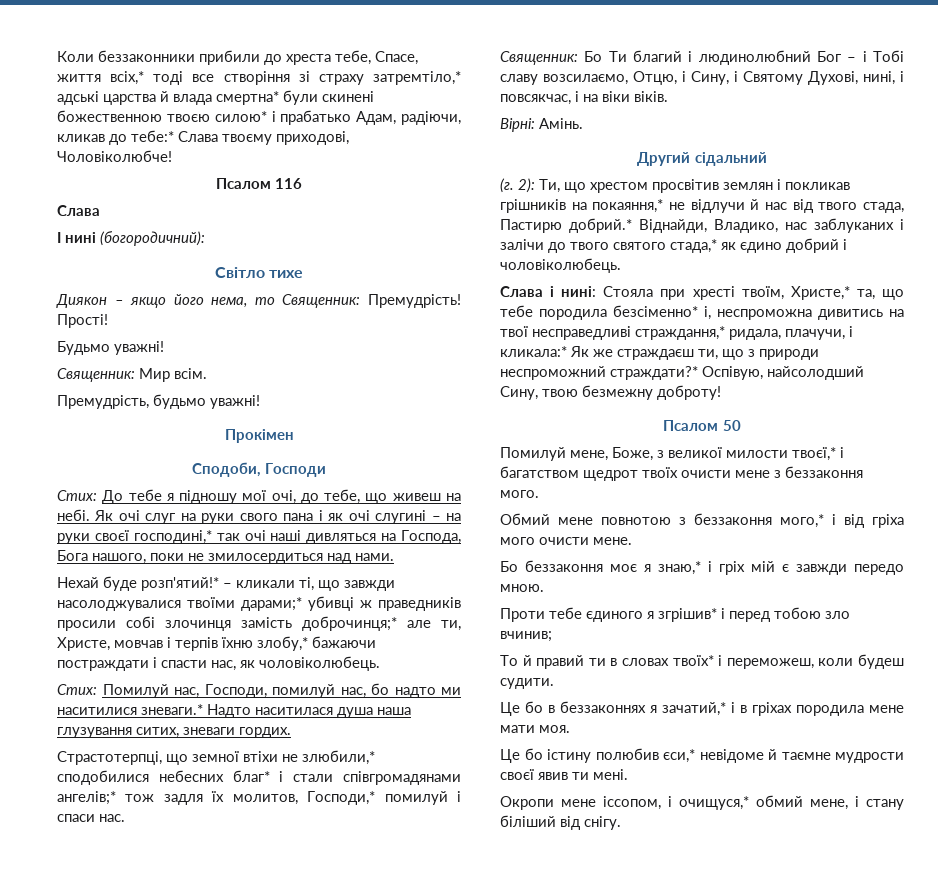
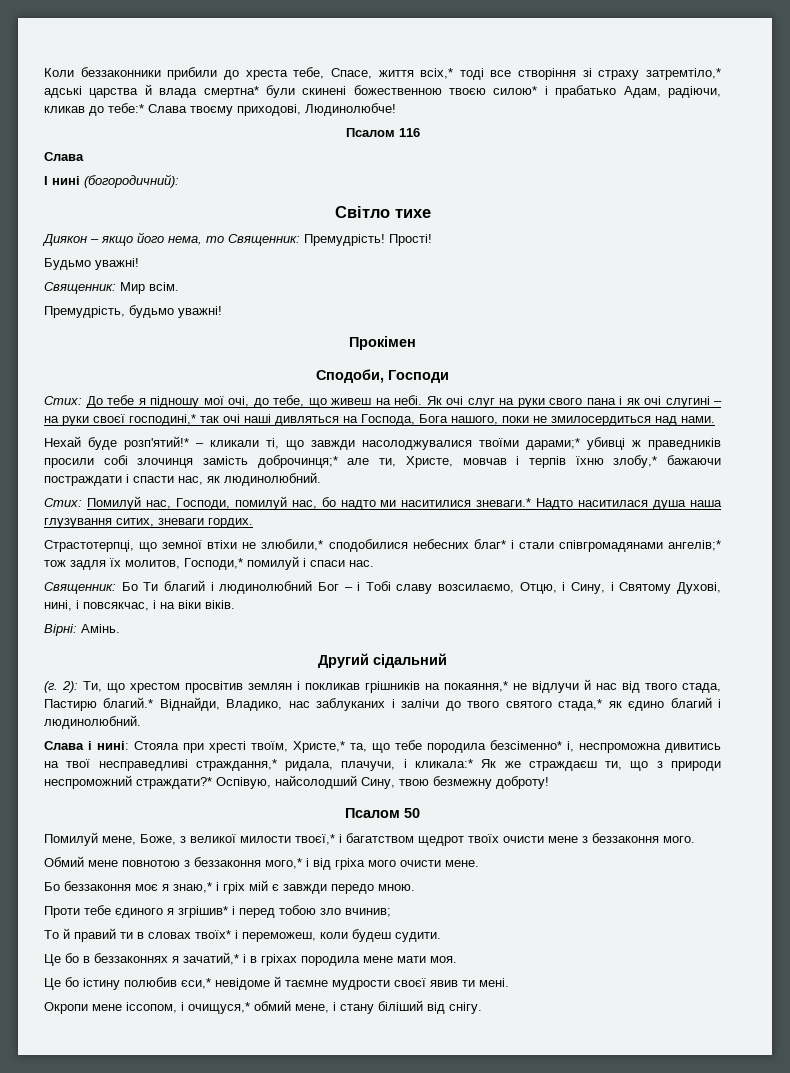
[57,150,172,162] Чоловіколюбче! -> [305,103,396,116] Людинолюбче!
[259,656,380,671] чоловіколюбець. -> [224,472,321,486] людинолюбний.
[569,218,632,233] добрий.* -> [103,697,154,708] благий.*
[786,238,847,253] [500,258,621,273] добрий і чоловіколюбець. -> [670,697,721,708] [44,715,141,729] благий і людинолюбний.

